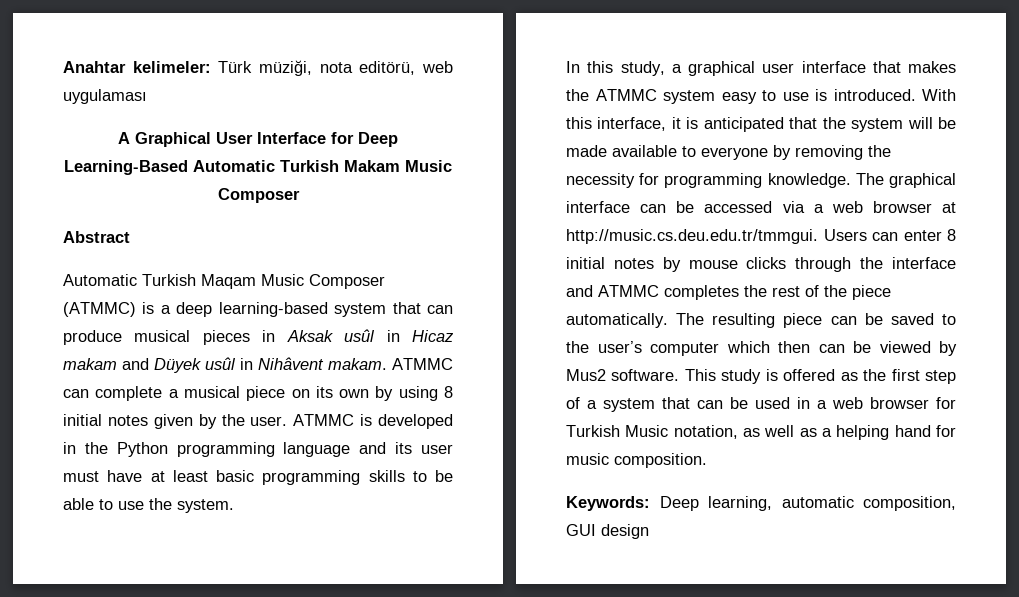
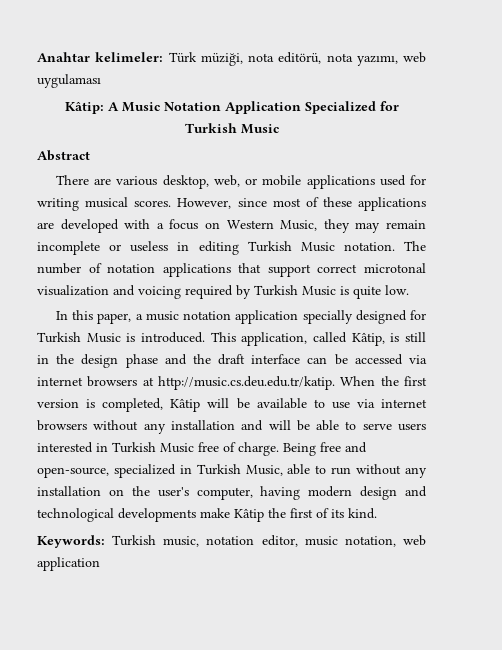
(416, 68) none -> [326,53,398,66] nota yazımı,
[118,132,398,147] [64,160,452,175] [217,188,300,203] A Graphical User Interface for Deep Learning-Based Automatic Turkish Makam Music Composer -> [64,101,399,114] [184,123,279,134] Kâtip: A Music Notation Application Specialized for Turkish Music
[63,274,385,289] [63,302,453,317] [63,329,454,345] [63,357,453,373] [63,386,454,401] [63,414,453,429] [63,442,453,457] [63,470,453,485] [63,498,234,513] [566,61,956,76] [566,89,956,104] [566,117,956,132] [566,145,891,160] [566,173,956,188] Automatic Turkish Maqam Music Composer (ATMMC) is a deep learning-based system that can produce musical pieces in Aksak usûl in Hicaz makam and Düyek usûl in Nihâvent makam. ATMMC can complete a musical piece on its own by using 8 initial notes given by the user. ATMMC is developed in the Python programming language and its user must have at least basic programming skills to be able to use the system. // In this study, a graphical user interface that makes the ATMMC system easy to use is introduced. With this interface, it is anticipated that the system will be made available to everyone by removing the necessity for programming knowledge. The graphical -> [56,175,426,189] [37,197,426,211] [37,219,426,233] [37,241,426,255] [37,263,426,277] [37,285,409,299] [56,310,426,324] [37,332,427,346] [37,354,246,368] There are various desktop, web, or mobile applications used for writing musical scores. However, since most of these applications are developed with a focus on Western Music, they may remain incomplete or useless in editing Turkish Music notation. The number of notation applications that support correct microtonal visualization and voicing required by Turkish Music is quite low. // In this paper, a music notation application specially designed for Turkish Music is introduced. This application, called Kâtip, is still in the design phase and the draft
[813,201,956,213] [566,229,956,244] [566,257,956,272] [566,285,891,300] [566,313,957,328] [566,341,957,356] [566,369,957,384] [566,397,956,412] [566,425,956,440] [566,453,707,468] [566,496,956,511] [566,524,649,539] a web browser at http://music.cs.deu.edu.tr/tmmgui. Users can enter 8 initial notes by mouse clicks through the interface and ATMMC completes the rest of the piece automatically. The resulting piece can be saved to the user’s computer which then can be viewed by Mus2 software. This study is offered as the first step of a system that can be used in a web browser for Turkish Music notation, as well as a helping hand for music composition. // Keywords: Deep learning, automatic composition, GUI design -> [37,376,427,390] [37,398,428,412] [37,420,427,434] [37,442,367,456] [37,464,428,478] [37,486,427,500] [37,508,377,522] [37,535,427,548] [37,557,100,571] internet browsers at http://music.cs.deu.edu.tr/katip. When the first version is completed, Kâtip will be available to use via internet browsers without any installation and will be able to serve users interested in Turkish Music free of charge. Being free and open-source, specialized in Turkish Music, able to run without any installation on the user's computer, having modern design and technological developments make Kâtip the first of its kind. // Keywords: Turkish music, notation editor, music notation, web application

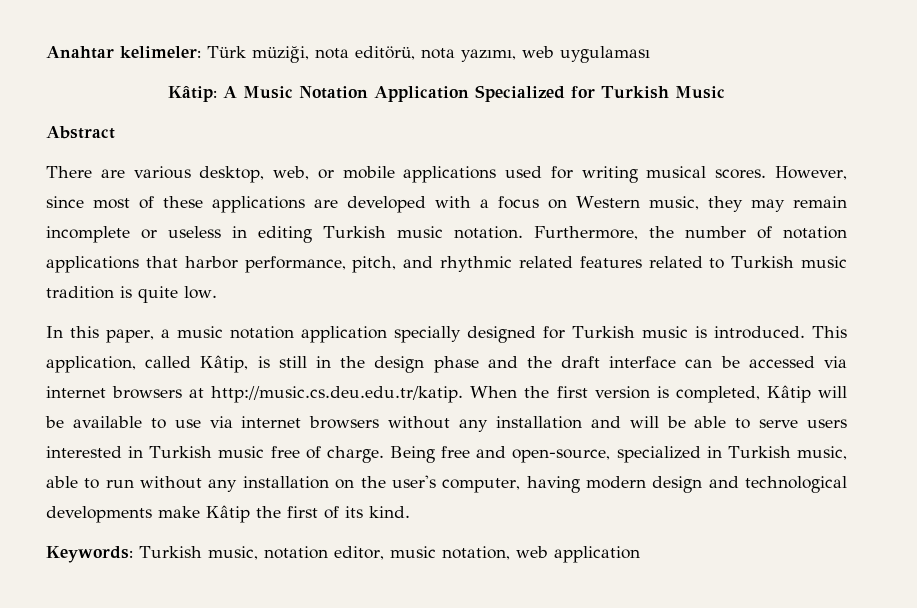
[280,220,318,231] Music, -> [648,196,699,210] music,
[300,241,426,252] Music notation. The -> [396,226,674,240] music notation. Furthermore, the
[267,263,426,277] [37,285,336,299] support correct microtonal visualization and voicing required by Turkish Music -> [184,256,847,273] [46,286,114,299] harbor performance, pitch, and rhythmic related features related to Turkish music tradition
[86,333,121,343] Music -> [641,326,688,338] music
[160,443,194,453] Music -> [218,446,265,458] music
[245,465,283,476] Music, -> [797,446,848,460] music,

